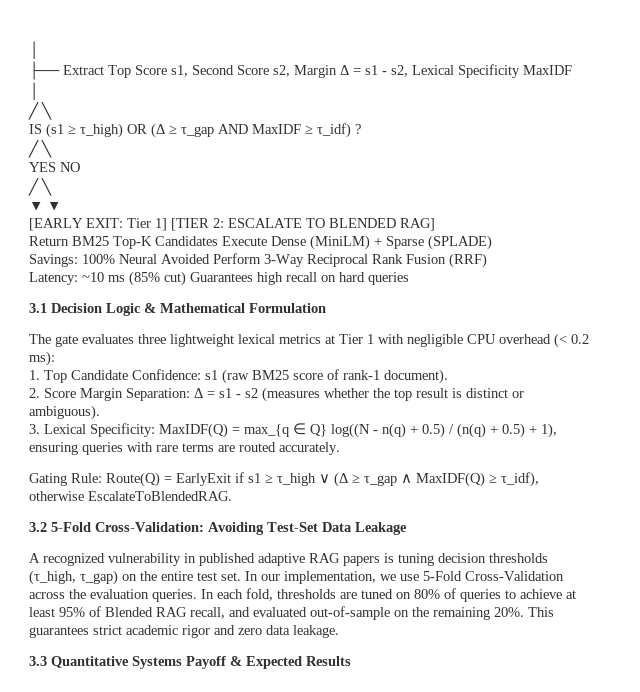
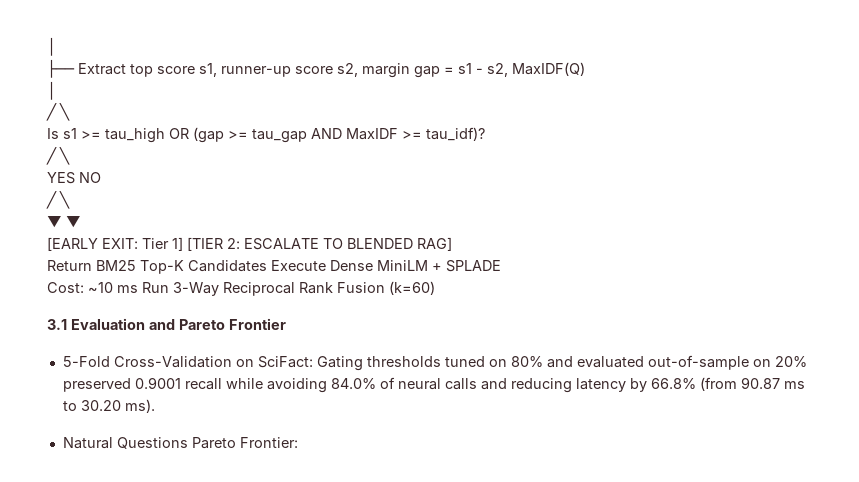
[108,65,349,78] Top Score s1, Second Score s2, Margin Δ -> [130,63,440,78] top score s1, runner-up score s2, margin gap
[412,64,572,78] Lexical Specificity MaxIDF -> [512,62,585,76] MaxIDF(Q)
[29,123,361,138] IS (s1 ≥ τ_high) OR (Δ ≥ τ_gap AND MaxIDF ≥ τ_idf) ? -> [47,127,485,143] Is s1 >= tau_high OR (gap >= tau_gap AND MaxIDF >= tau_idf)?
[310,235,492,250] [29,253,487,268] [29,271,409,286] [29,303,326,316] [29,333,589,348] [29,351,55,366] [29,369,448,384] [29,387,524,402] [29,405,100,420] [29,423,557,438] [29,442,340,455] [29,472,539,487] [29,491,232,501] [29,522,407,535] [29,553,548,566] [29,570,564,585] [29,588,576,602] [29,606,554,620] [29,625,339,638] [29,656,351,669] (MiniLM) + Sparse (SPLADE) // Savings: 100% Neural Avoided Perform 3-Way Reciprocal Rank Fusion (RRF) // Latency: ~10 ms (85% cut) Guarantees high recall on hard queries // 3.1 Decision Logic & Mathematical Formulation // The gate evaluates three lightweight lexical metrics at Tier 1 with negligible CPU overhead (< 0.2 ms): // 1. Top Candidate Confidence: s1 (raw BM25 score of rank-1 document). // 2. Score Margin Separation: Δ = s1 - s2 (measures whether the top result is distinct or ambiguous). // 3. Lexical Specificity: MaxIDF(Q) = max_{q ∈ Q} log((N - n(q) + 0.5) / (n(q) + 0.5) + 1), ensuring queries with rare terms are routed accurately. // Gating Rule: Route(Q) = EarlyExit if s1 ≥ τ_high ∨ (Δ ≥ τ_gap ∧ MaxIDF(Q) ≥ τ_idf), otherwise EscalateToBlendedRAG. // 3.2 5-Fold Cross-Validation: Avoiding Test-Set Data Leakage // A recognized vulnerability in published adaptive RAG papers is tuning decision thresholds (τ_high, τ_gap) on the entire test set. In our implementation, we use 5-Fold Cross-Validation across the evaluation queries. In each fold, thresholds are tuned on 80% of queries to achieve at least 95% of Blended RAG recall, and evaluated out-of-sample on the remaining 20%. This guarantees strict academic rigor and zero data leakage. // 3.3 Quantitative Systems Payoff & Expected Results -> [377,260,501,272] [47,281,435,296] [47,318,286,330] [62,355,807,371] [62,377,805,393] [62,399,155,413] [62,437,298,449] MiniLM + SPLADE // Cost: ~10 ms Run 3-Way Reciprocal Rank Fusion (k=60) // 3.1 Evaluation and Pareto Frontier // 5-Fold Cross-Validation on SciFact: Gating thresholds tuned on 80% and evaluated out-of-sample on 20% preserved 0.9001 recall while avoiding 84.0% of neural calls and reducing latency by 66.8% (from 90.87 ms to 30.20 ms). // Natural Questions Pareto Frontier:

